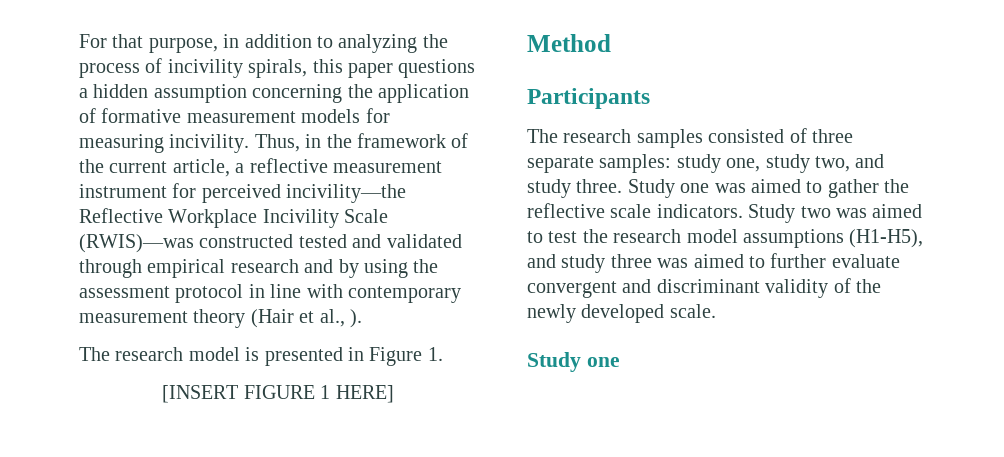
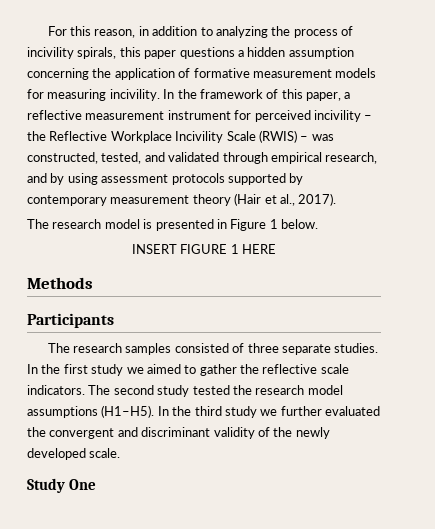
[112,34,218,53] that purpose, -> [70,26,136,38] this reason,
[254,134,322,152] Thus, in -> [163,89,175,99] In
[79,159,230,177] the current article, -> [281,89,341,101] this paper,
[286,184,407,203] incivility—the -> [313,110,373,122] [27,131,46,141] incivility – the
[79,234,347,253] (RWIS)—was constructed tested -> [258,130,334,143] [27,152,142,164] (RWIS) – was constructed, tested,
[230,259,299,273] research -> [325,152,378,164] research,
[413,259,439,273] [79,284,343,303] the assessment protocol in line with -> [101,173,304,185] assessment protocols supported by
[350,309,362,328] ). -> [298,193,337,206] 2017).
[427,347,443,361] [162,385,394,403] [527,34,611,52] 1. // [INSERT FIGURE 1 HERE] // Method -> [269,219,318,229] [131,244,277,254] [27,277,93,289] 1 below. // INSERT FIGURE 1 HERE // Methods
[599,154,885,173] [527,179,746,198] samples: study one, study two, and study three. Study one was -> [334,343,379,353] [27,364,144,376] studies. In the first study we
[748,204,923,223] [527,229,924,248] [527,253,900,273] Study two was aimed to test the research model assumptions (H1-H5), and study three was aimed to further evaluate -> [88,385,343,397] [27,405,380,418] [27,427,46,437] The second study tested the research model assumptions (H1–H5). In the third study we further evaluated the
[586,357,620,367] one -> [68,479,96,490] One

